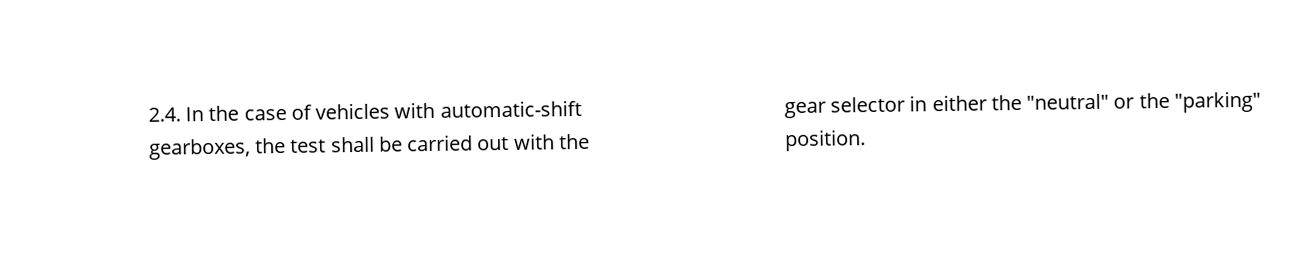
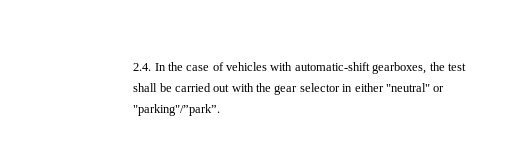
[990,94,1022,111] the -> (384, 87) none
[1138,90,1261,113] [783,129,866,152] the "parking" position. -> [133,104,221,116] "parking"/”park”.

